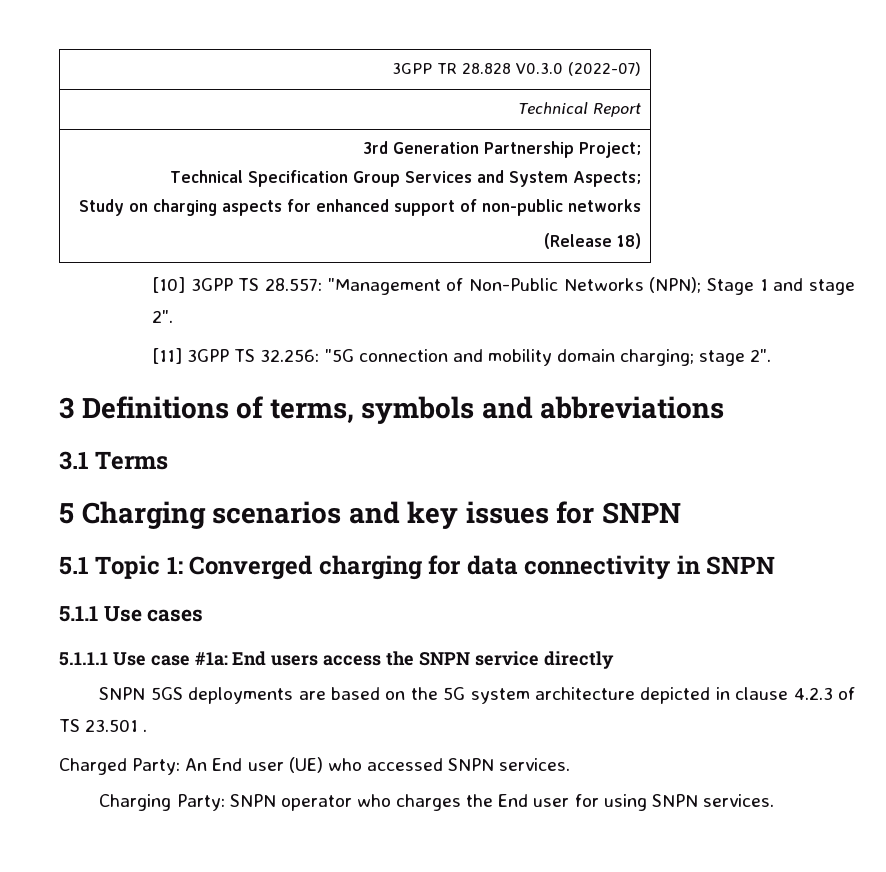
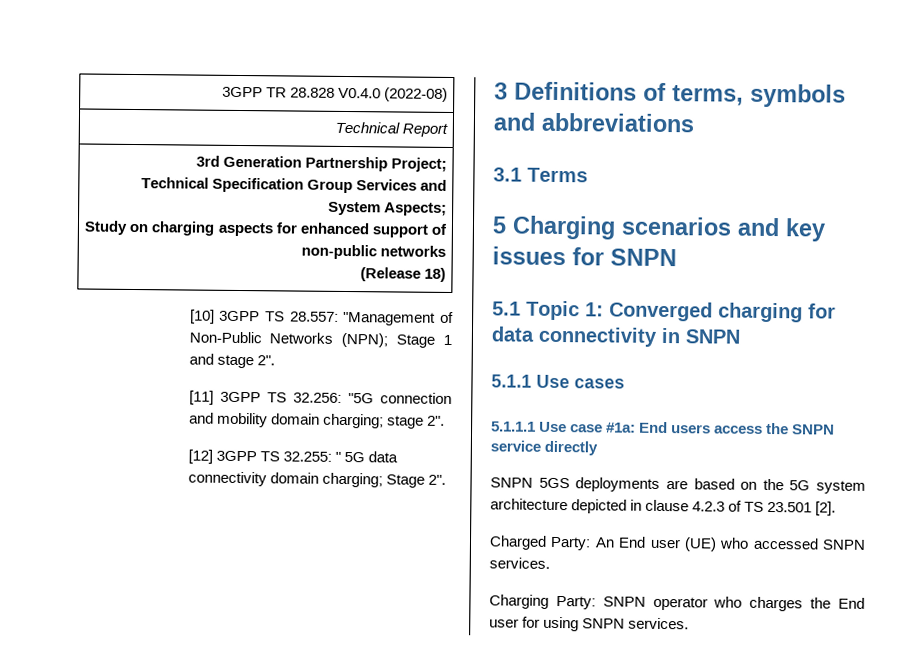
[516,62,642,76] V0.3.0 (2022-07) -> [337,87,448,102] V0.4.0 (2022-08)
(772, 355) none -> [187,449,398,464] [187,471,446,488] // [12] 3GPP TS 32.255: " 5G data connectivity domain charging; Stage 2".
[143,729,148,732] . -> [815,501,837,516] [2].

